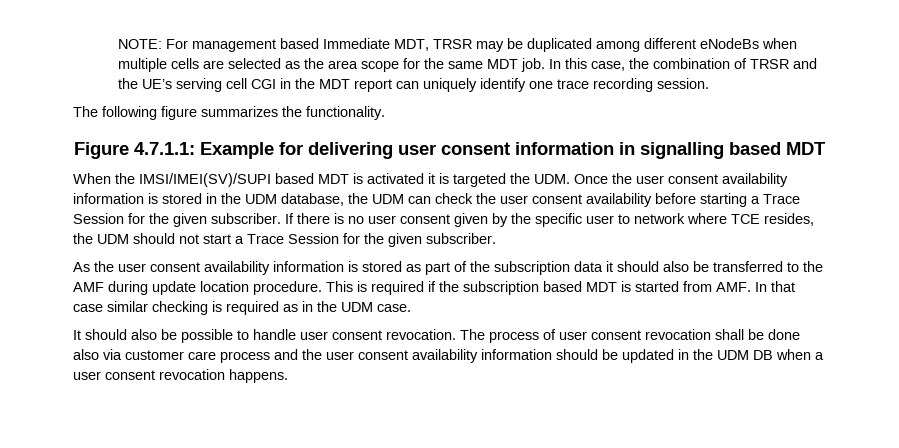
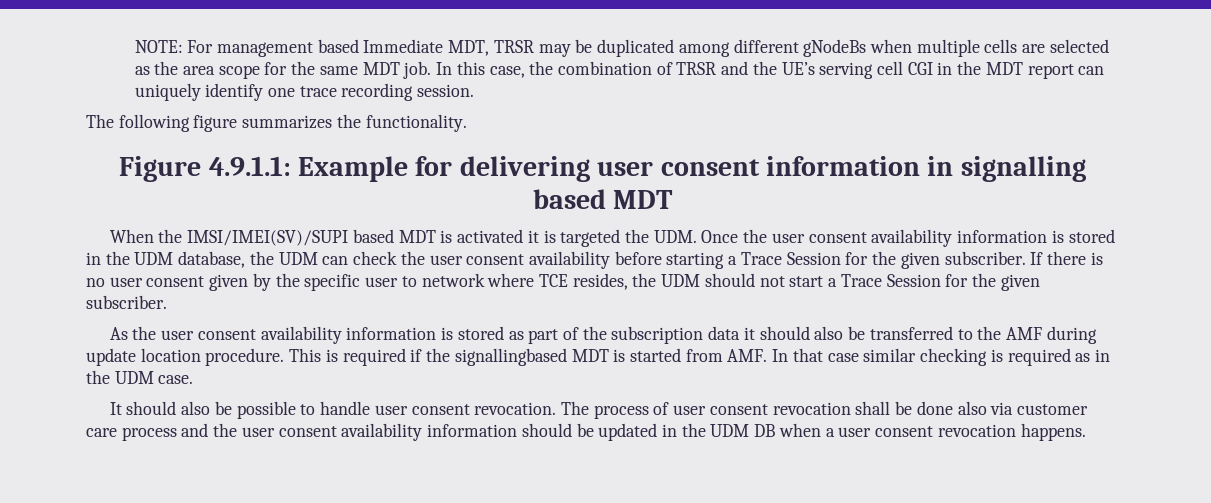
[699,38,759,49] eNodeBs -> [803,39,867,57] gNodeBs
[134,142,195,155] 4.7.1.1: -> [208,156,291,176] 4.9.1.1:
[463,281,582,295] subscription based -> [454,348,567,366] signallingbased

